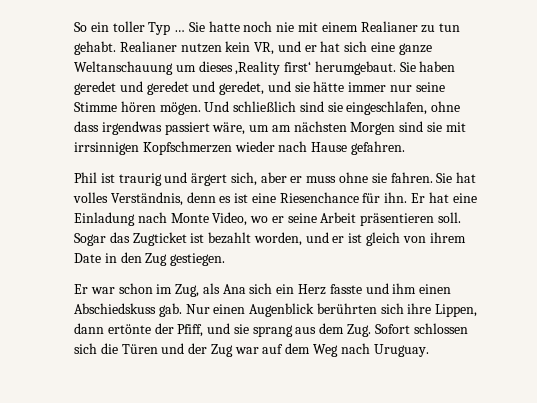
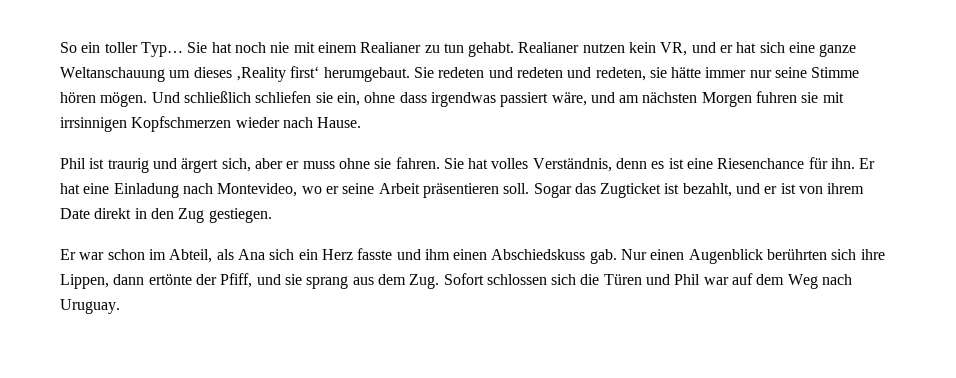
[148,21,240,35] Typ … Sie hatte -> [140,42,232,57] Typ… Sie hat
[419,61,456,72] [74,81,291,95] haben geredet und geredet und geredet, und -> [438,67,646,81] redeten und redeten und redeten,
[299,101,428,115] sind sie eingeschlafen, -> [255,91,360,106] schliefen sie ein,
[249,125,270,132] um -> [590,92,615,103] und
[399,121,424,132] sind -> [756,91,798,103] fuhren
[311,141,405,155] Hause gefahren. -> [317,117,362,128] Hause.
[170,212,248,226] Monte Video, -> [217,183,298,197] Montevideo,
[208,232,302,246] bezahlt worden, -> [682,183,732,197] bezahlt,
[366,232,401,246] gleich -> (796, 188) none
(101, 258) none -> [94,208,132,219] direkt
[175,284,200,297] Zug, -> [169,249,213,263] Abteil,
[188,343,233,357] der Zug -> [674,274,701,285] Phil

